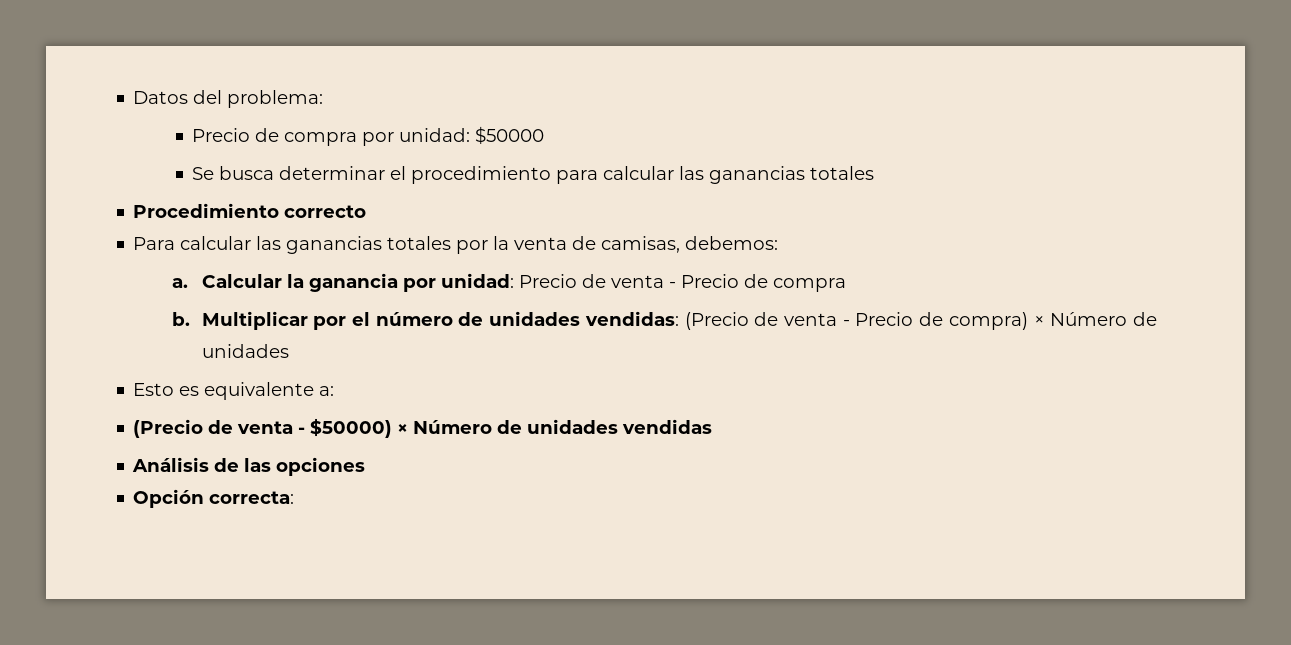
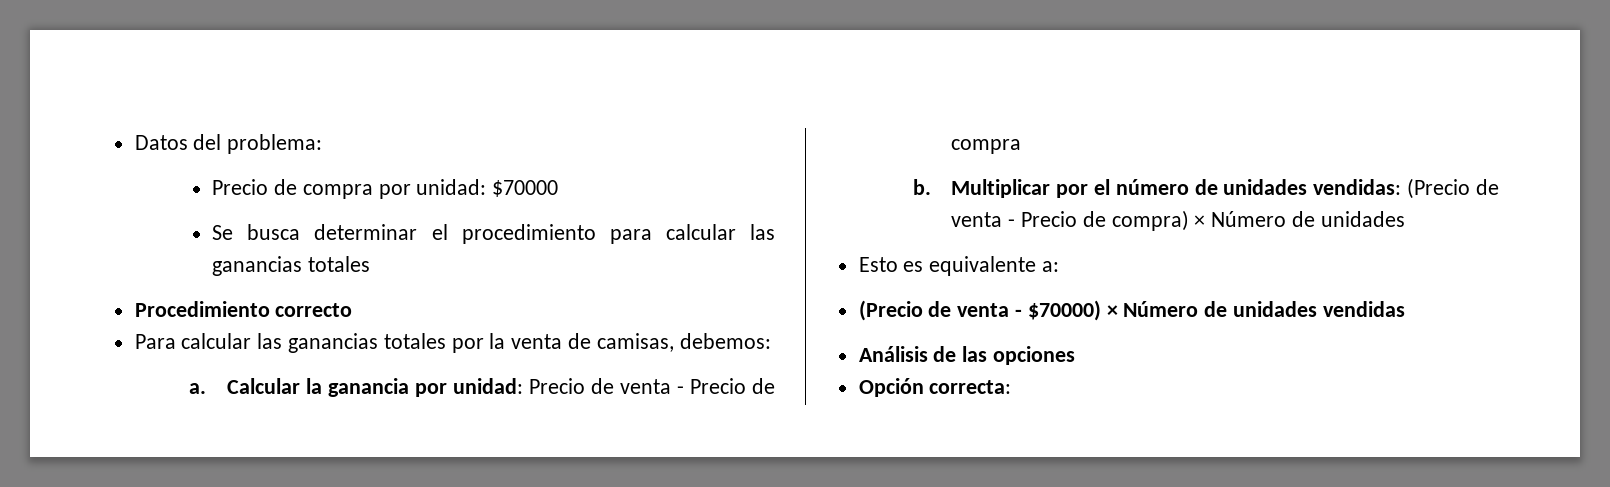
[475,126,545,144] $50000 -> [492,180,559,197] $70000
[310,418,393,438] $50000) -> [1027,300,1101,321] $70000)

